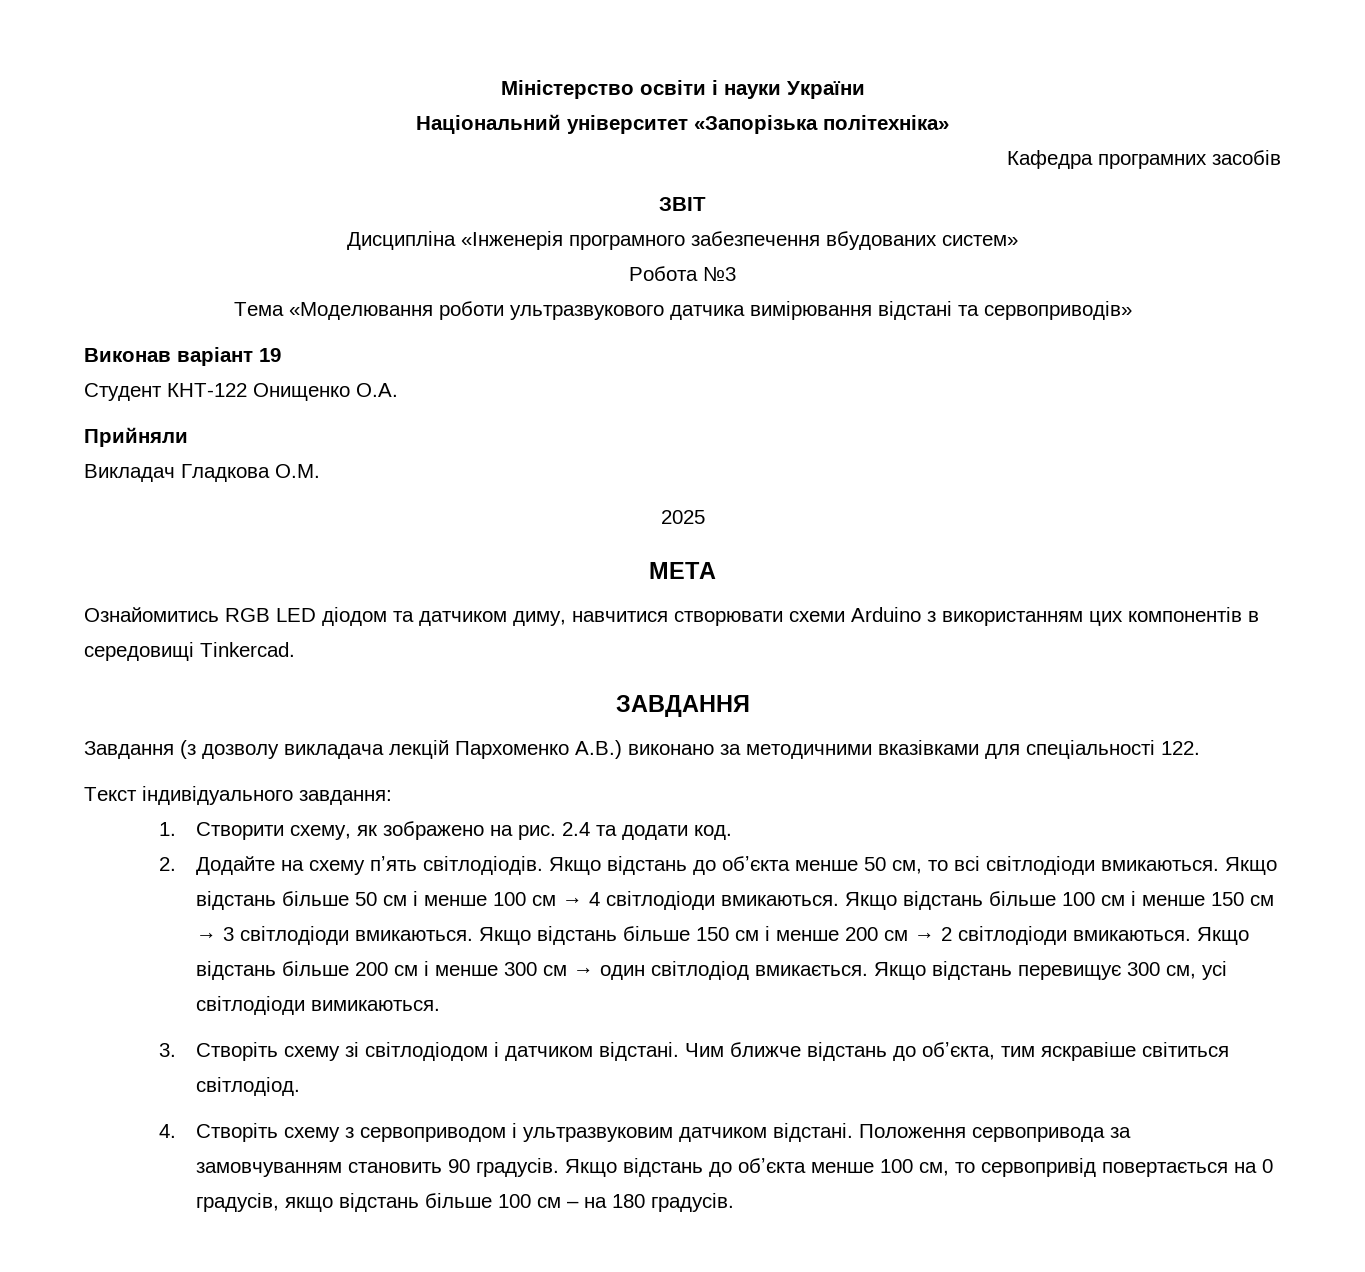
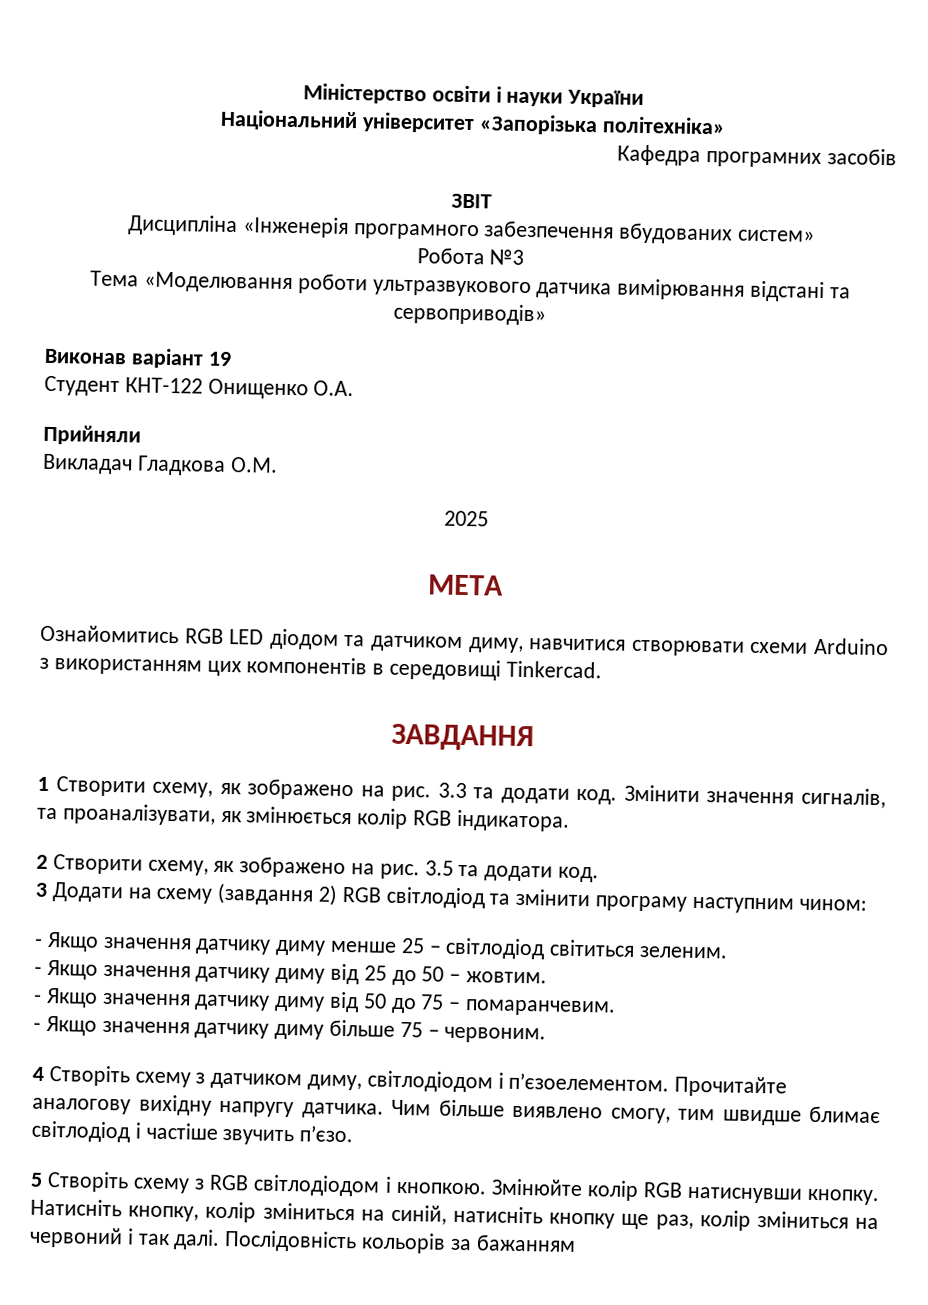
[84,740,1200,759] [84,786,392,805] [158,821,733,840] [158,856,1278,875] [196,891,1275,910] [196,926,1250,945] [196,961,1228,980] [196,996,441,1015] [158,1042,1230,1061] [196,1077,301,1096] [158,1123,1132,1142] [196,1158,1274,1177] [196,1193,735,1212] Завдання (з дозволу викладача лекцій Пархоменко А.В.) виконано за методичними вказівками для спеціальності 122. // Текст індивідуального завдання: // 1. Створити схему, як зображено на рис. 2.4 та додати код. // 2. Додайте на схему пʼять світлодіодів. Якщо відстань до обʼєкта менше 50 см, то всі світлодіоди вмикаються. Якщо відстань більше 50 см і менше 100 см → 4 світлодіоди вмикаються. Якщо відстань більше 100 см і менше 150 см → 3 світлодіоди вмикаються. Якщо відстань більше 150 см і менше 200 см → 2 світлодіоди вмикаються. Якщо відстань більше 200 см і менше 300 см → один світлодіод вмикається. Якщо відстань перевищує 300 см, усі світлодіоди вимикаються. // 3. Створіть схему зі світлодіодом і датчиком відстані. Чим ближче відстань до обʼєкта, тим яскравіше світиться світлодіод. // 4. Створіть схему з сервоприводом і ультразвуковим датчиком відстані. Положення сервопривода за замовчуванням становить 90 градусів. Якщо відстань до обʼєкта менше 100 см, то сервопривід повертається на 0 градусів, якщо відстань більше 100 см – на 180 градусів. -> [37,776,887,809] [37,803,570,832] [36,854,600,883] [35,882,867,914] [34,931,729,960] [34,959,548,986] [34,987,617,1017] [33,1015,547,1044] [32,1065,788,1098] [32,1094,881,1126] [31,1120,354,1146] [30,1171,879,1206] [30,1198,879,1231] [29,1226,576,1254] 1 Створити схему, як зображено на рис. 3.3 та додати код. Змінити значення сигналів, та проаналізувати, як змінюється колір RGB індикатора. // 2 Створити схему, як зображено на рис. 3.5 та додати код. // 3 Додати на схему (завдання 2) RGB світлодіод та змінити програму наступним чином: // - Якщо значення датчику диму менше 25 – світлодіод світиться зеленим. // - Якщо значення датчику диму від 25 до 50 – жовтим. // - Якщо значення датчику диму від 50 до 75 – помаранчевим. // - Якщо значення датчику диму більше 75 – червоним. // 4 Створіть схему з датчиком диму, світлодіодом і п’єзоелементом. Прочитайте аналогову вихідну напругу датчика. Чим більше виявлено смогу, тим швидше блимає світлодіод і частіше звучить п’єзо. // 5 Створіть схему з RGB світлодіодом і кнопкою. Змінюйте колір RGB натиснувши кнопку. Натисніть кнопку, колір зміниться на синій, натисніть кнопку ще раз, колір зміниться на червоний і так далі. Послідовність кольорів за бажанням

